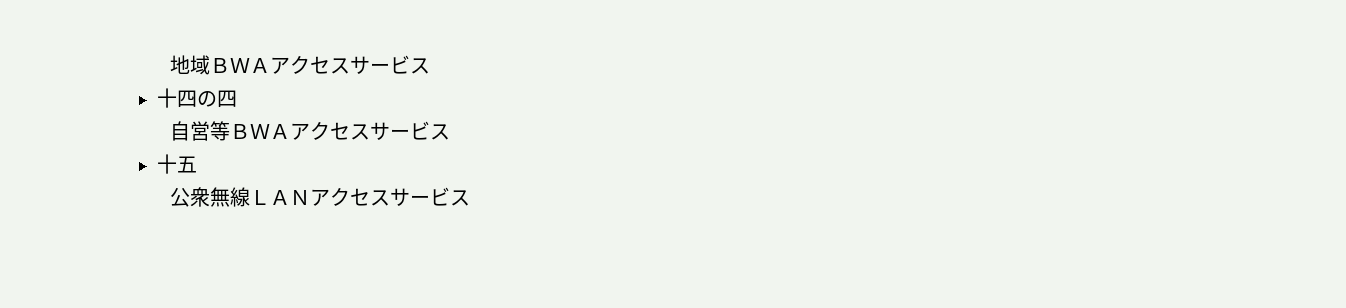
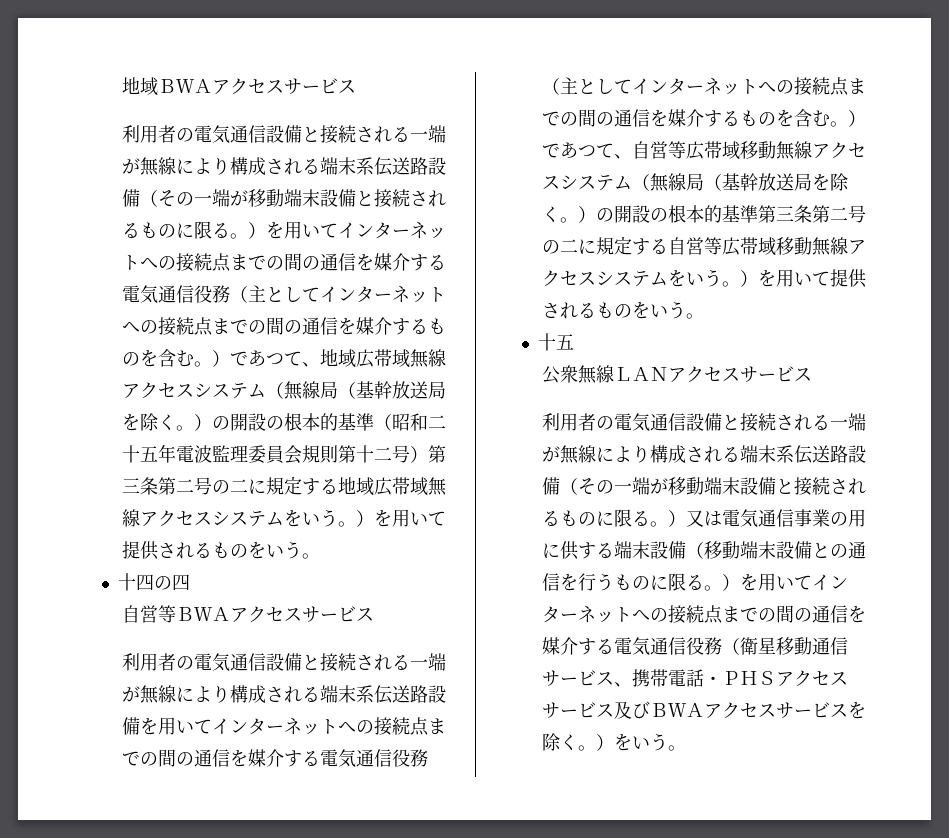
(431, 66) none -> [121,125,446,144] [121,157,446,176] [121,189,446,208] [121,221,446,239] [121,253,446,272] [121,285,446,303] [121,317,446,336] [121,349,446,368] [121,381,446,400] [121,413,446,431] [121,444,446,464] [121,476,447,496] [121,509,446,527] [121,541,320,560] // 利用者の電気通信設備と接続される一端が無線により構成される端末系伝送路設備（その一端が移動端末設備と接続されるものに限る。）を用いてインターネットへの接続点までの間の通信を媒介する電気通信役務（主としてインターネットへの接続点までの間の通信を媒介するものを含む。）であつて、地域広帯域無線アクセスシステム（無線局（基幹放送局を除く。）の開設の根本的基準（昭和二十五年電波監理委員会規則第十二号）第三条第二号の二に規定する地域広帯域無線アクセスシステムをいう。）を用いて提供されるものをいう。
(451, 132) none -> [121,653,446,672] [121,685,446,704] [121,717,446,736] [121,749,428,767] [541,77,866,96] [541,109,866,127] [541,141,866,160] [541,173,849,192] [541,205,866,223] [541,236,866,256] [541,269,867,288] [541,301,704,319] // 利用者の電気通信設備と接続される一端が無線により構成される端末系伝送路設備を用いてインターネットへの接続点までの間の通信を媒介する電気通信役務（主としてインターネットへの接続点までの間の通信を媒介するものを含む。）であつて、自営等広帯域移動無線アクセスシステム（無線局（基幹放送局を除く。）の開設の根本的基準第三条第二号の二に規定する自営等広帯域移動無線アクセスシステムをいう。）を用いて提供されるものをいう。
(471, 198) none -> [541,413,866,432] [541,445,866,464] [541,477,866,496] [541,509,866,527] [541,541,866,560] [541,573,848,591] [541,605,866,624] [541,637,848,655] [541,669,848,687] [541,701,866,719] [541,733,686,751] // 利用者の電気通信設備と接続される一端が無線により構成される端末系伝送路設備（その一端が移動端末設備と接続されるものに限る。）又は電気通信事業の用に供する端末設備（移動端末設備との通信を行うものに限る。）を用いてインターネットへの接続点までの間の通信を媒介する電気通信役務（衛星移動通信サービス、携帯電話・ＰＨＳアクセスサービス及びＢＷＡアクセスサービスを除く。）をいう。

